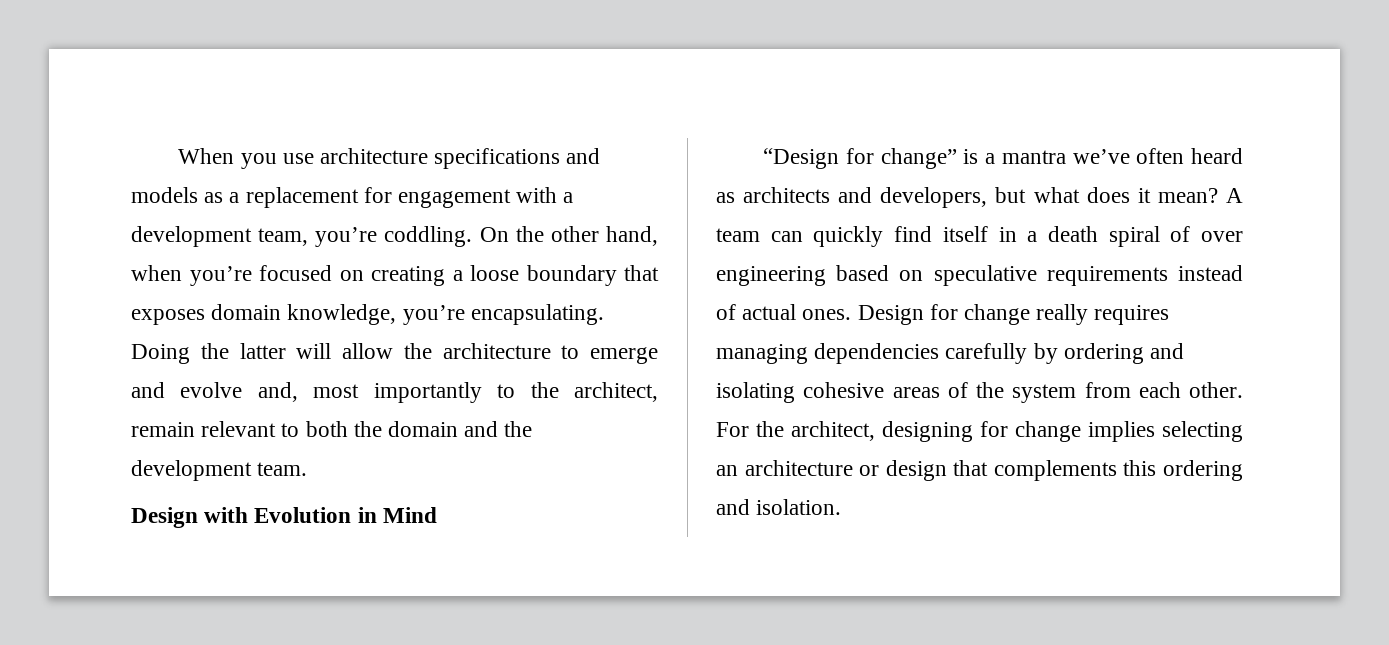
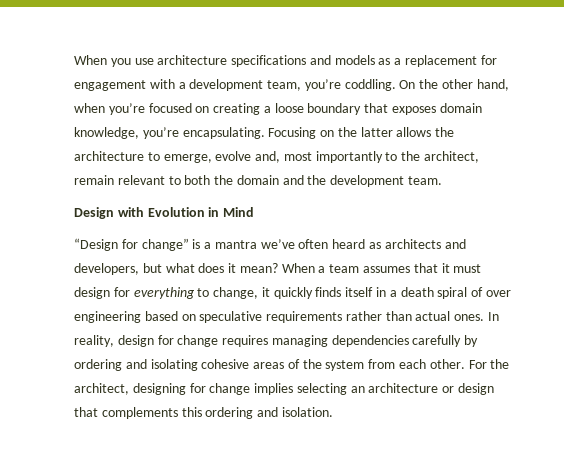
[131,343,393,364] Doing the latter will allow -> [268,127,432,139] Focusing on the latter allows
[590,347,658,364] [131,382,165,398] emerge and -> [163,154,212,163] emerge,
[1226,188,1243,203] [716,226,933,247] A team can quickly find -> [281,263,482,273] [74,287,342,299] When a team assumes that it must design for everything to change, it quickly finds
[1178,265,1243,281] [716,304,1089,325] instead of actual ones. Design for change really -> [345,311,500,321] [74,335,219,347] rather than actual ones. In reality, design for change

